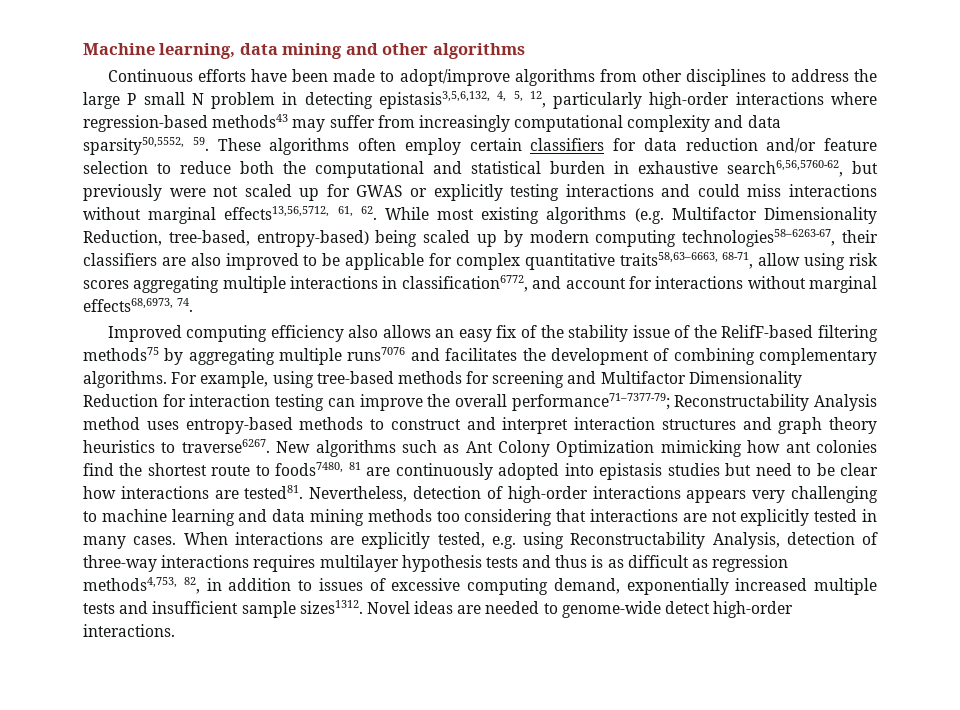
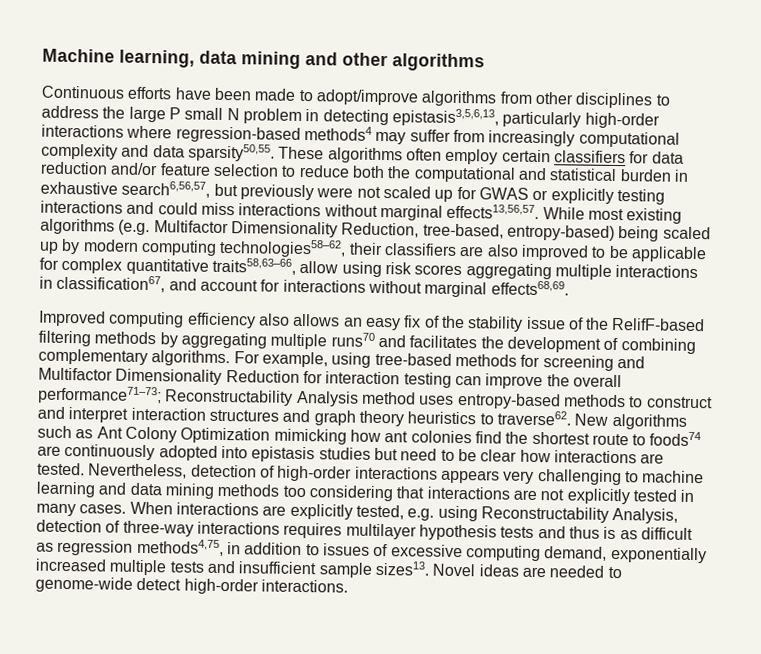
[378,91,546,109] epistasis3,5,6,132, 4, 5, 12, -> [391,108,499,127] epistasis3,5,6,13,
[212,114,289,128] methods43 -> [303,126,372,141] methods4
[83,137,209,155] sparsity50,5552, 59. -> [187,143,275,162] sparsity50,55.
[727,160,843,177] search6,56,5760-62, -> [121,180,211,198] search6,56,57,
[224,206,377,220] effects13,56,5712, 61, 62. -> [446,203,540,220] effects13,56,57.
[682,229,836,247] technologies58–6263-67, -> [219,238,347,258] technologies58–62,
[619,252,754,269] traits58,63–6663, 68-71, -> [211,257,296,275] traits58,63–66,
[401,275,528,292] classification6772, -> [56,274,166,293] classification67,
[83,298,194,312] effects68,6973, 74. -> [490,280,569,296] effects68,69.
[83,347,159,361] methods75 -> [94,331,157,345] methods
[347,347,406,361] runs7076 -> [330,332,375,347] runs70
[511,393,670,411] performance71–7377-79; -> [38,385,162,405] performance71–73;
[181,439,270,453] traverse6267. -> [496,410,571,426] traverse62.
[275,462,361,476] foods7480, 81 -> [649,431,702,447] foods74
[244,485,304,499] tested81. -> [37,462,85,476] tested.
[83,577,200,594] methods4,753, 82, -> [136,538,224,557] methods4,75,
[299,600,363,614] sizes1312. -> [374,560,430,576] sizes13.

